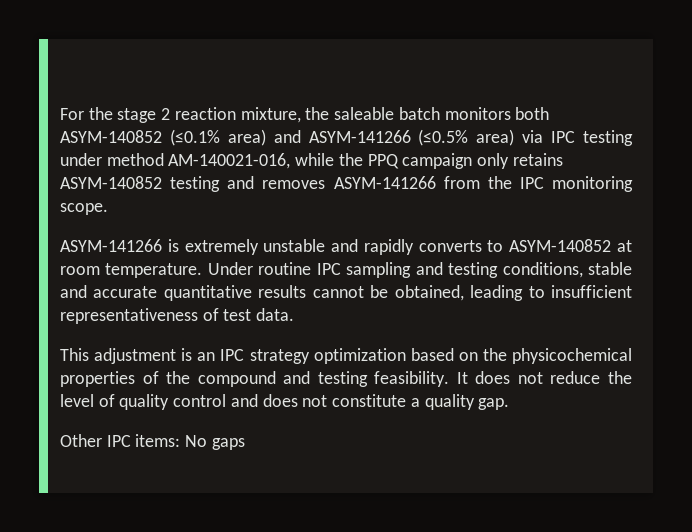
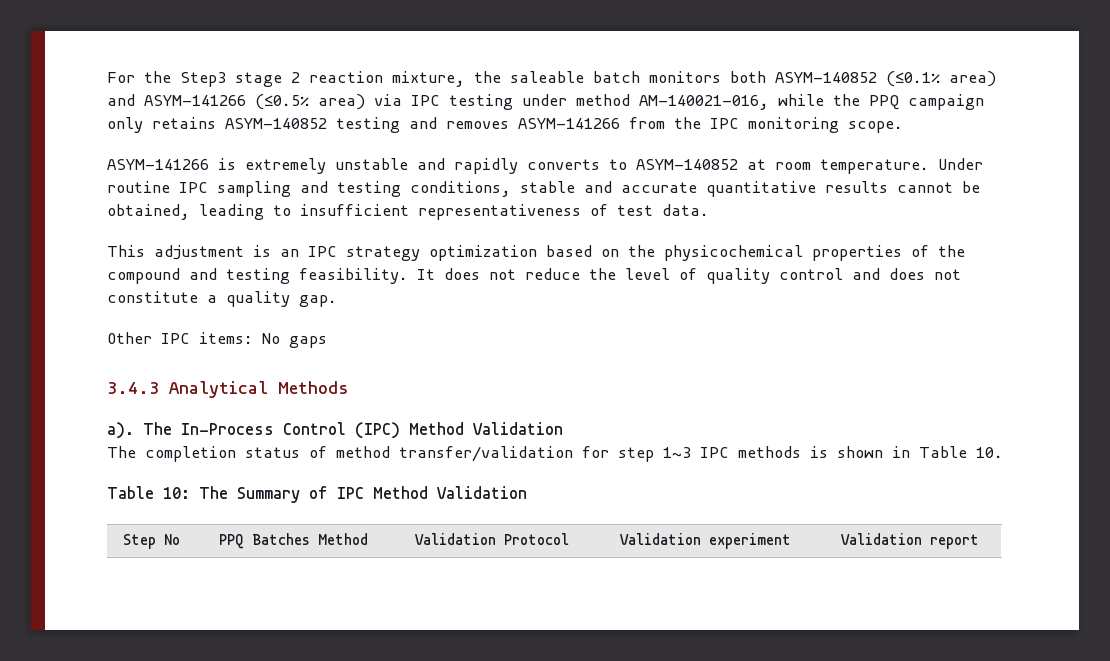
(113, 113) none -> [180,72,226,87] Step3
(245, 444) none -> [107,381,349,398] [107,422,563,439] [107,446,1003,462] [107,486,527,503] [123,534,180,549] [218,533,368,549] [415,533,569,545] [620,533,791,549] [840,533,979,549] // 3.4.3 Analytical Methods // a). The In-Process Control (IPC) Method Validation // The completion status of method transfer/validation for step 1~3 IPC methods is shown in Table 10. // Table 10: The Summary of IPC Method Validation // Step No | PPQ Batches Method | Validation Protocol | Validation experiment | Validation report

